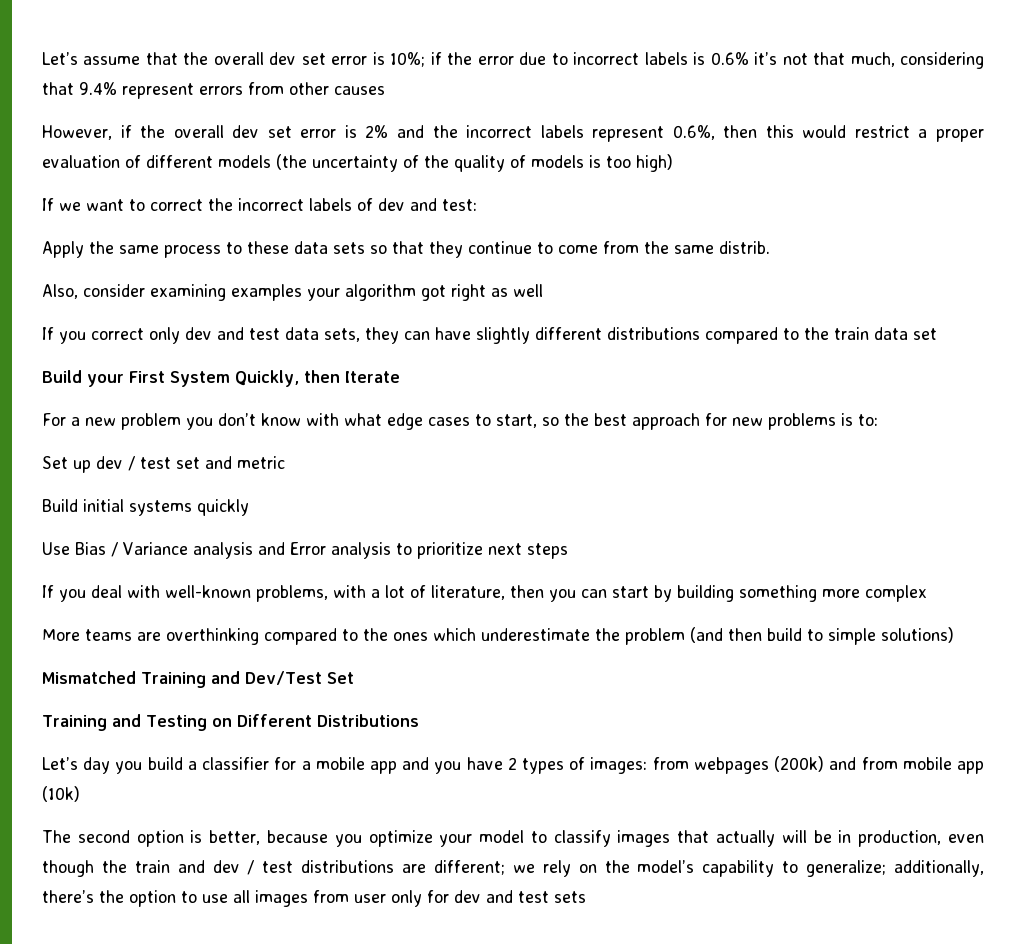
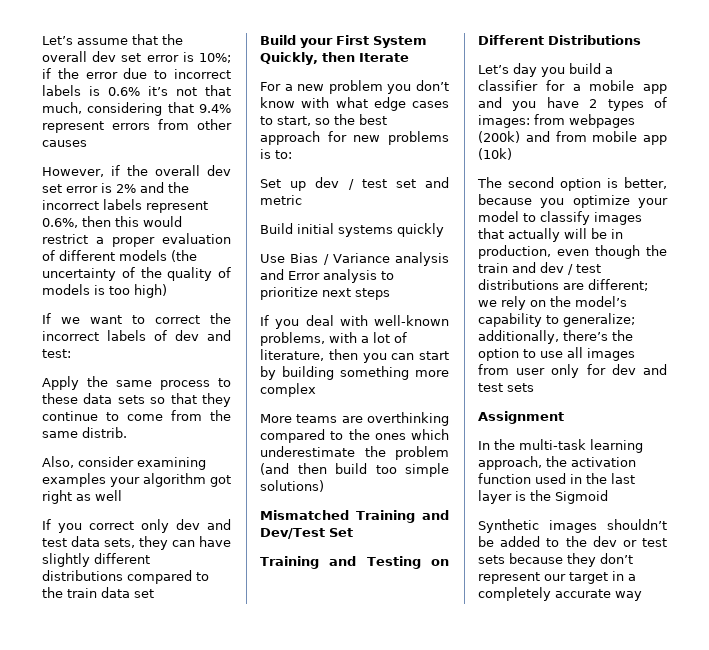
[807,629,823,641] to -> [375,465,397,474] too
(586, 897) none -> [478,411,564,424] [478,439,643,453] [478,456,636,470] [478,473,635,484] [478,490,608,504] [478,519,667,533] [478,536,667,547] [478,553,633,567] [478,571,636,584] [478,587,642,601] // Assignment // In the multi-task learning approach, the activation function used in the last layer is the Sigmoid // Synthetic images shouldn’t be added to the dev or test sets because they don’t represent our target in a completely accurate way

